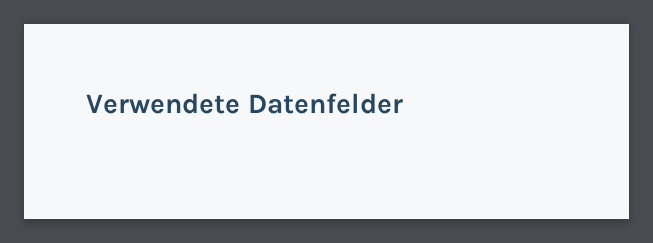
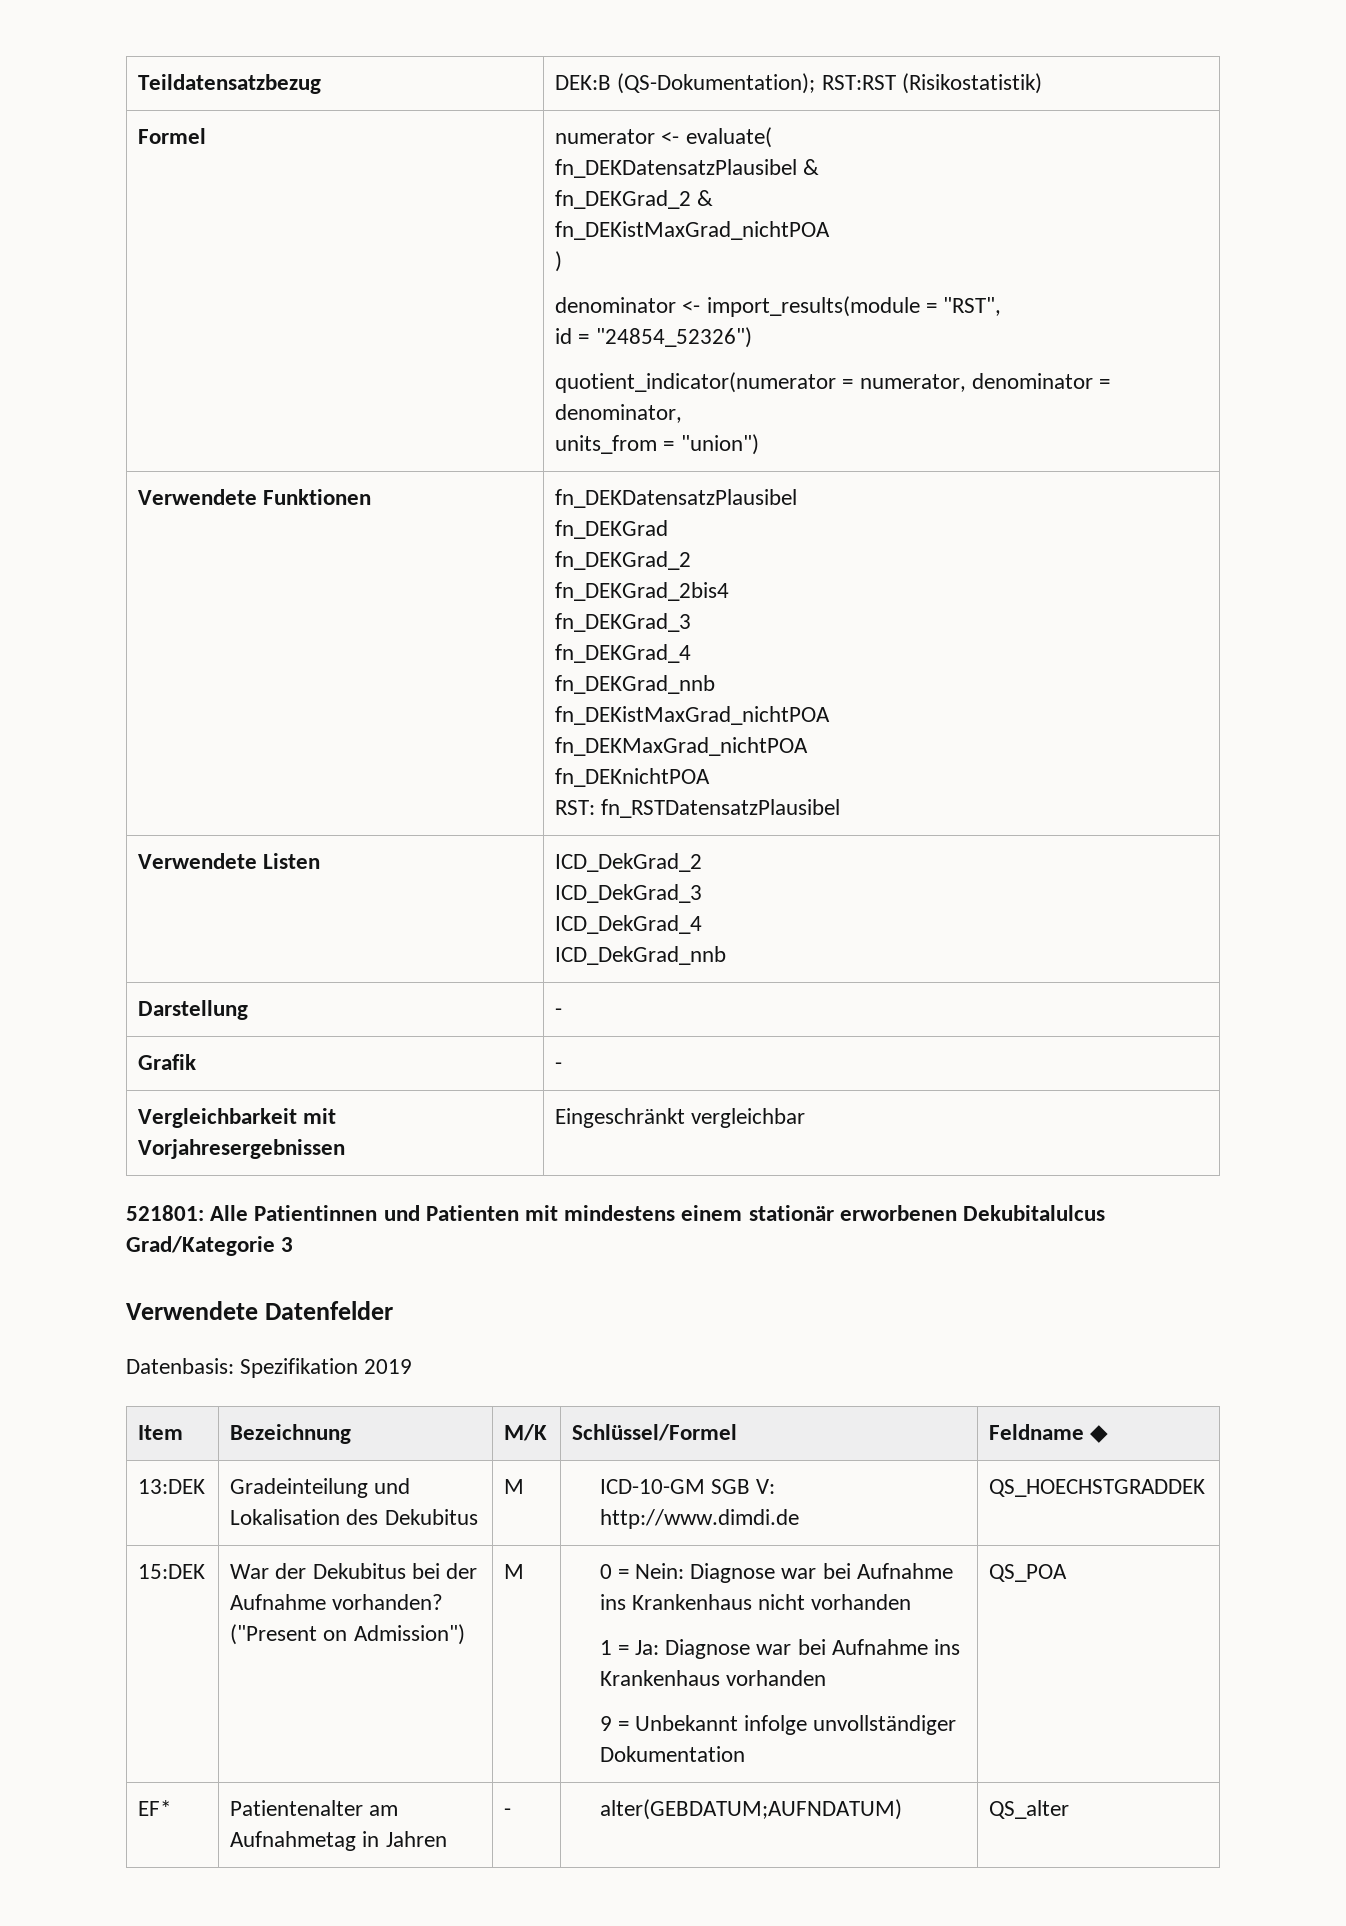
[86,93,403,114] Verwendete Datenfelder -> [138,74,322,94] [555,73,1042,94] [138,128,207,144] [555,127,772,148] [555,159,820,178] [555,190,714,209] [555,221,831,240] [555,251,563,272] [555,296,1001,317] [555,327,752,348] [555,372,1110,393] [555,404,683,423] [555,434,759,455] [138,489,372,505] [555,489,798,508] [555,520,669,539] [555,551,692,570] [555,582,730,601] [555,613,692,632] [555,644,692,663] [555,675,716,694] [555,706,831,725] [555,737,809,756] [555,768,711,787] [555,799,841,818] [138,853,321,869] [555,853,703,872] [555,884,703,903] [555,915,703,934] [555,946,727,965] [138,1000,249,1020] [555,1008,563,1016] [138,1054,197,1070] [555,1062,563,1070] [138,1108,337,1128] [138,1139,346,1159] [555,1108,806,1128] [126,1205,1106,1221] [126,1236,294,1256] [126,1301,394,1320] [126,1358,413,1378] [138,1425,184,1440] [230,1424,352,1444] [504,1424,548,1441] [572,1424,738,1441] [989,1424,1109,1443] [138,1479,206,1494] [230,1478,411,1498] [230,1509,478,1525] [504,1479,525,1494] [599,1479,776,1494] [599,1509,799,1529] [989,1479,1206,1497] [138,1564,206,1579] [230,1563,477,1579] [230,1594,444,1610] [230,1624,465,1645] [504,1564,525,1579] [599,1563,953,1583] [599,1594,912,1610] [599,1639,961,1659] [599,1670,826,1686] [599,1715,957,1735] [599,1746,745,1762] [989,1564,1068,1582] [138,1800,172,1816] [230,1800,399,1816] [230,1831,447,1851] [504,1808,512,1816] [599,1799,902,1820] [989,1800,1070,1819] Teildatensatzbezug | DEK:B (QS-Dokumentation); RST:RST (Risikostatistik) // Formel | numerator <- evaluate( // fn_DEKDatensatzPlausibel & // fn_DEKGrad_2 & // fn_DEKistMaxGrad_nichtPOA // ) // denominator <- import_results(module = "RST", // id = "24854_52326") // quotient_indicator(numerator = numerator, denominator = denominator, // units_from = "union") // Verwendete Funktionen | fn_DEKDatensatzPlausibel // fn_DEKGrad // fn_DEKGrad_2 // fn_DEKGrad_2bis4 // fn_DEKGrad_3 // fn_DEKGrad_4 // fn_DEKGrad_nnb // fn_DEKistMaxGrad_nichtPOA // fn_DEKMaxGrad_nichtPOA // fn_DEKnichtPOA // RST: fn_RSTDatensatzPlausibel // Verwendete Listen | ICD_DekGrad_2 // ICD_DekGrad_3 // ICD_DekGrad_4 // ICD_DekGrad_nnb // Darstellung | - // Grafik | - // Vergleichbarkeit mit Vorjahresergebnissen | Eingeschränkt vergleichbar // 521801: Alle Patientinnen und Patienten mit mindestens einem stationär erworbenen Dekubitalulcus Grad/Kategorie 3 // Verwendete Datenfelder // Datenbasis: Spezifikation 2019 // Item | Bezeichnung | M/K | Schlüssel/Formel | Feldname ◆ // 13:DEK | Gradeinteilung und Lokalisation des Dekubitus | M | ICD-10-GM SGB V: http://www.dimdi.de | QS_HOECHSTGRADDEK // 15:DEK | War der Dekubitus bei der Aufnahme vorhanden? ("Present on Admission") | M | 0 = Nein: Diagnose war bei Aufnahme ins Krankenhaus nicht vorhanden // 1 = Ja: Diagnose war bei Aufnahme ins Krankenhaus vorhanden // 9 = Unbekannt infolge unvollständiger Dokumentation | QS_POA // EF* | Patientenalter am Aufnahmetag in Jahren | - | alter(GEBDATUM;AUFNDATUM) | QS_alter

